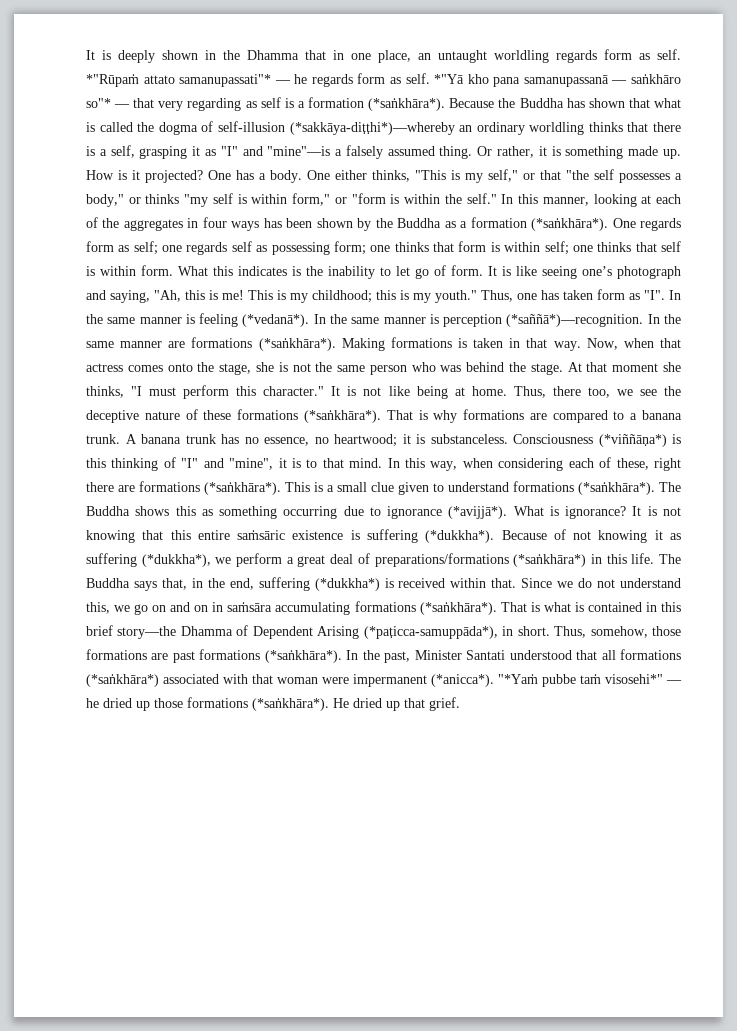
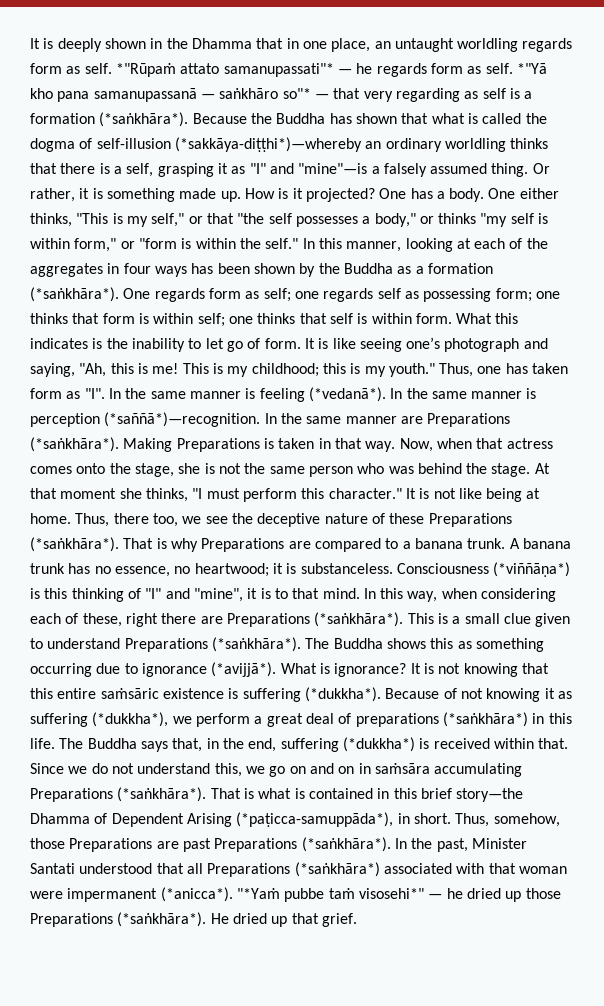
[191,337,253,348] formations -> [427,413,511,427] Preparations
[390,337,452,348] formations -> [176,438,260,452] Preparations
[237,409,299,420] formations -> [428,513,512,527] Preparations
[463,409,525,420] formations -> [201,538,285,552] Preparations
[139,481,200,492] formations -> [226,613,310,627] Preparations
[513,481,574,492] formations -> [124,638,208,652] Preparations
[374,553,509,567] preparations/formations -> [355,713,439,727] preparations
[354,601,416,612] formations -> [30,788,113,802] Preparations
[86,649,147,660] formations -> [69,838,153,852] Preparations
[199,649,261,660] formations -> [214,838,298,852] Preparations
[620,649,681,660] formations -> [207,863,291,877] Preparations
[187,697,248,708] formations -> [30,913,113,927] Preparations

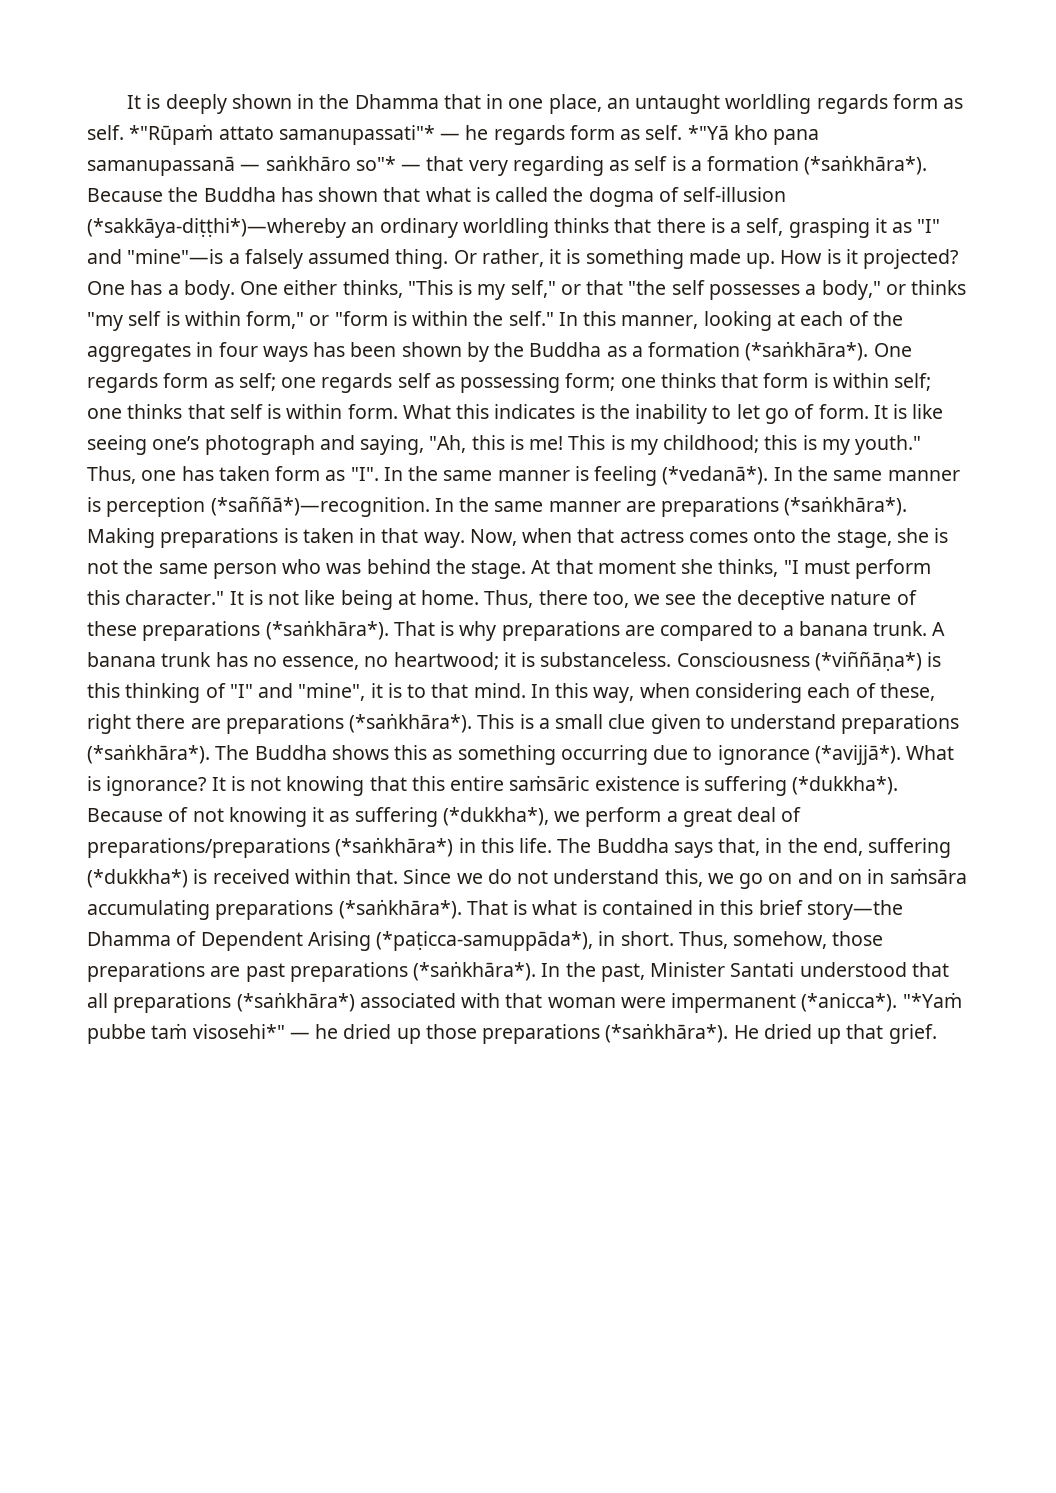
[427,413,511,427] Preparations -> [661,497,780,517] preparations
[176,438,260,452] Preparations -> [160,528,279,548] preparations
[428,513,512,527] Preparations -> [142,621,261,641] preparations
[201,538,285,552] Preparations -> [501,621,620,641] preparations
[226,613,310,627] Preparations -> [225,714,344,734] preparations
[124,638,208,652] Preparations -> [841,714,960,734] preparations
[355,713,439,727] preparations -> [87,838,330,858] preparations/preparations
[30,788,113,802] Preparations -> [215,900,334,920] preparations
[69,838,153,852] Preparations -> [87,962,205,982] preparations
[214,838,298,852] Preparations -> [289,962,408,982] preparations
[207,863,291,877] Preparations -> [113,993,232,1013] preparations
[30,913,113,927] Preparations -> [482,1024,601,1044] preparations

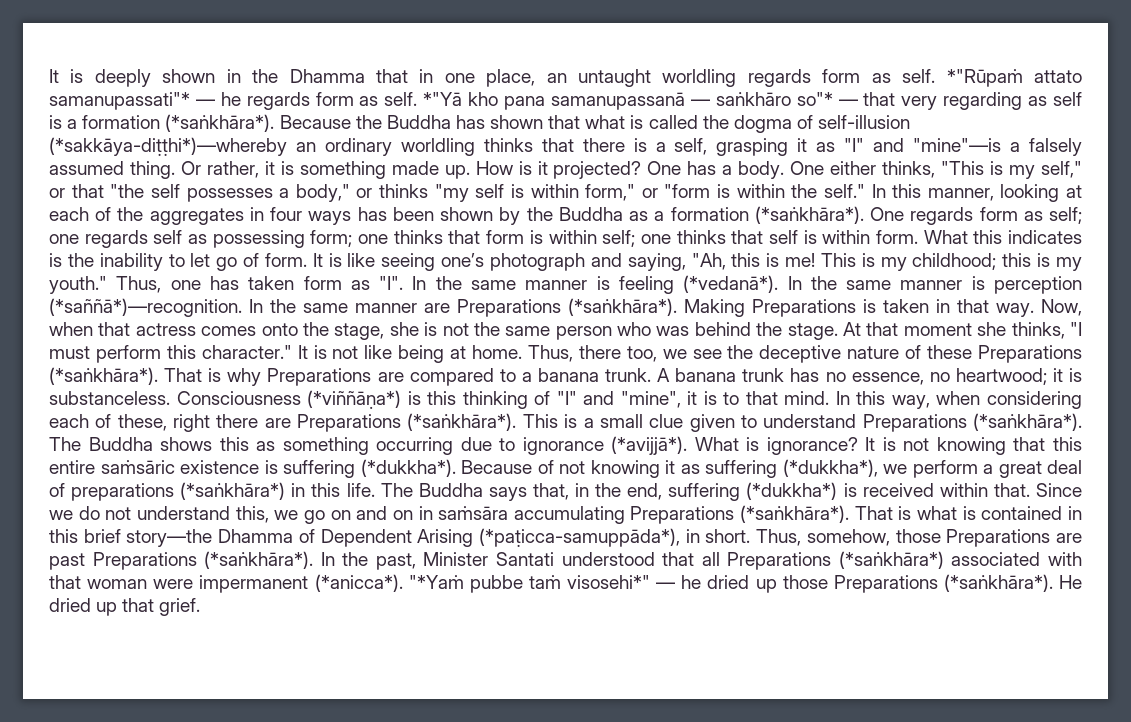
[661,497,780,517] preparations -> [457,299,561,317] Preparations
[160,528,279,548] preparations -> [752,299,856,317] Preparations
[142,621,261,641] preparations -> [978,345,1083,363] Preparations
[501,621,620,641] preparations -> [267,368,372,386] Preparations
[225,714,344,734] preparations -> [297,414,402,432] Preparations
[841,714,960,734] preparations -> [862,414,967,432] Preparations
[87,838,330,858] preparations/preparations -> [71,483,175,501] preparations
[215,900,334,920] preparations -> [630,506,735,524] Preparations
[87,962,205,982] preparations -> [946,529,1051,547] Preparations
[289,962,408,982] preparations -> [92,552,197,570] Preparations
[113,993,232,1013] preparations -> [727,552,832,570] Preparations
[482,1024,601,1044] preparations -> [833,575,938,593] Preparations

